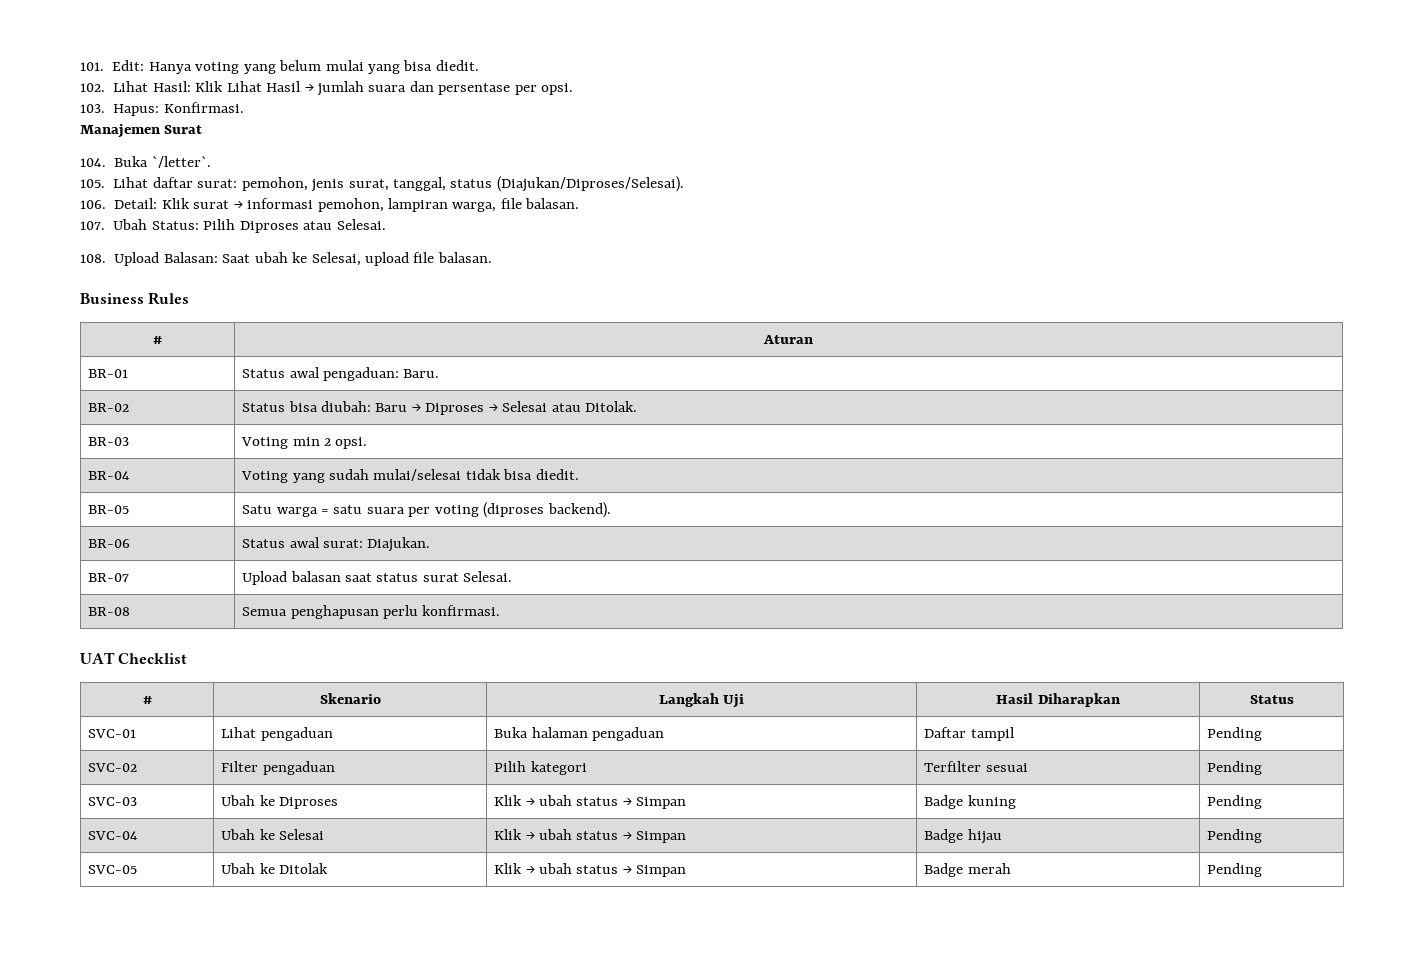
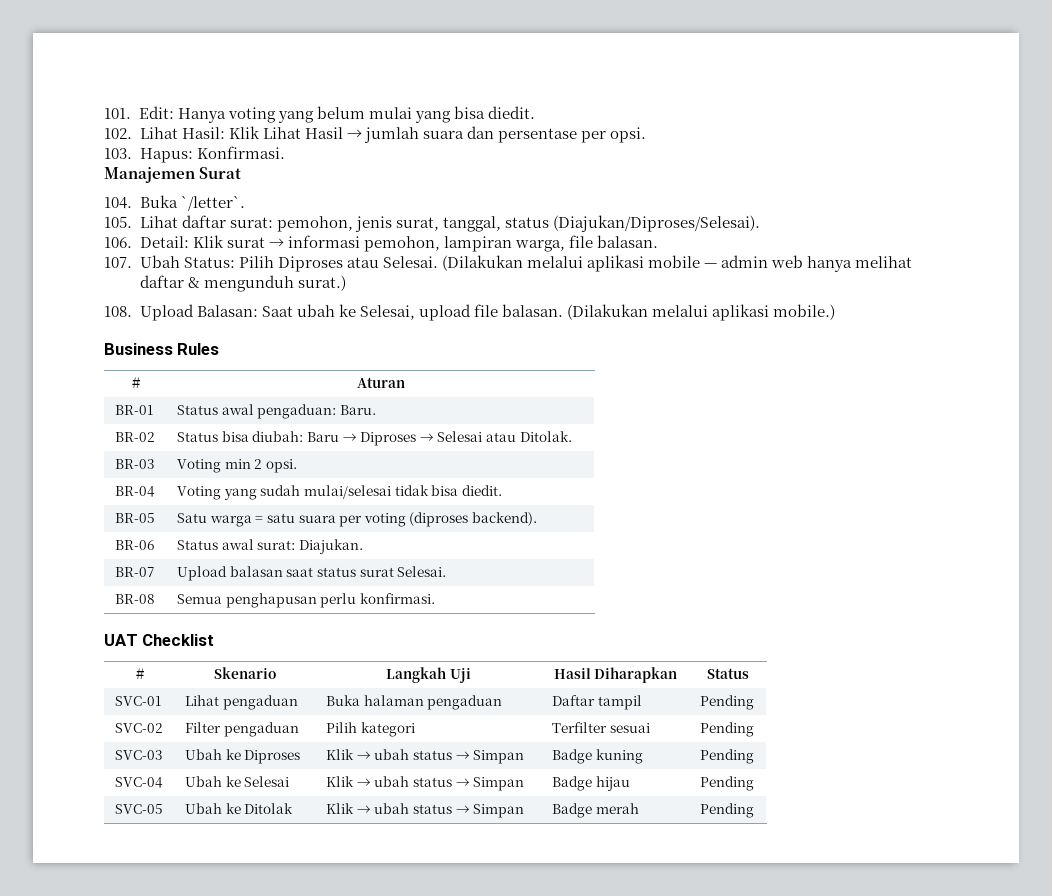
(386, 224) none -> [441,255,913,272] [139,275,346,292] (Dilakukan melalui aplikasi mobile — admin web hanya melihat daftar & mengunduh surat.)
(492, 257) none -> [566,304,836,321] (Dilakukan melalui aplikasi mobile.)

